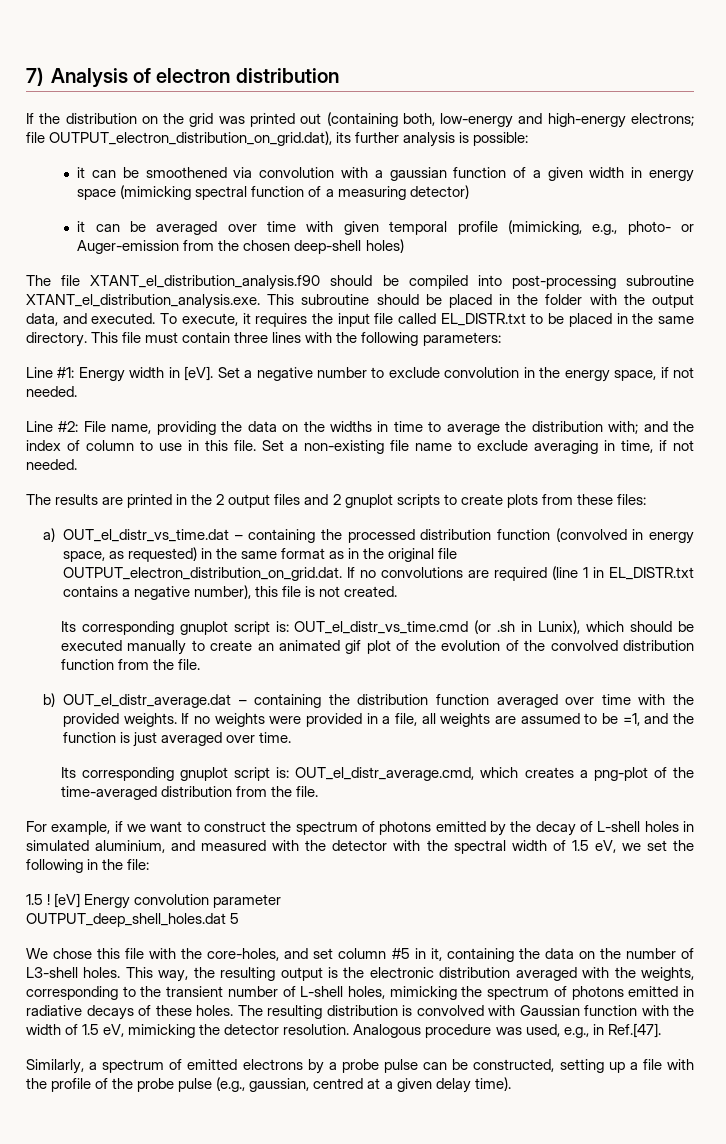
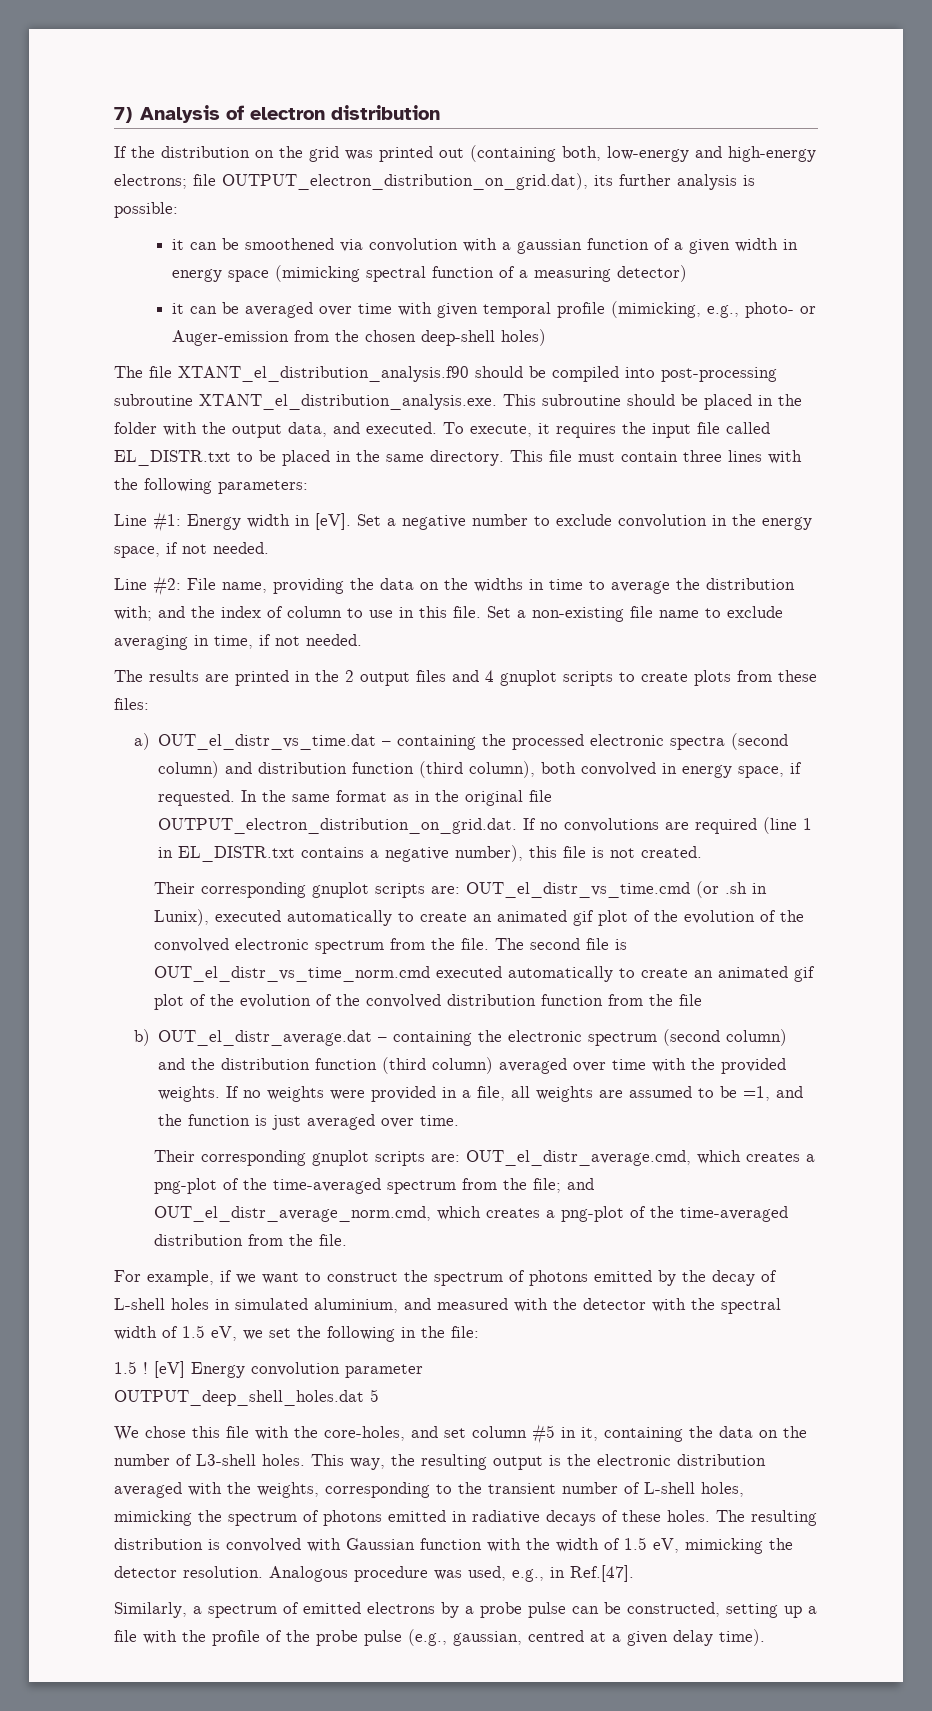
[332,494,341,505] 2 -> [485,670,494,682] 4
[420,528,694,544] [62,547,213,562] distribution function (convolved in energy space, as requested) in -> [590,733,789,750] [158,761,803,778] [158,790,258,806] electronic spectra (second column) and distribution function (third column), both convolved in energy space, if requested. In
[60,621,289,635] Its corresponding gnuplot script is: -> [153,882,460,898] Their corresponding gnuplot scripts are:
[586,621,694,632] [60,640,187,655] which should be executed manually -> [214,910,804,926] [153,938,627,954] [153,966,613,982] executed automatically to create an animated gif plot of the evolution of the convolved electronic spectrum from the file. The second file is OUT_el_distr_vs_time_norm.cmd executed automatically
[177,659,200,670] file. -> [678,994,702,1006] file
[357,694,489,705] distribution function -> [508,1029,788,1046] [158,1057,494,1074] electronic spectrum (second column) and the distribution function (third column)
[60,767,290,781] Its corresponding gnuplot script is: -> [153,1150,460,1166] Their corresponding gnuplot scripts are:
(157, 793) none -> [386,1178,594,1194] [153,1206,788,1222] spectrum from the file; and OUT_el_distr_average_norm.cmd, which creates a png-plot of the time-averaged

